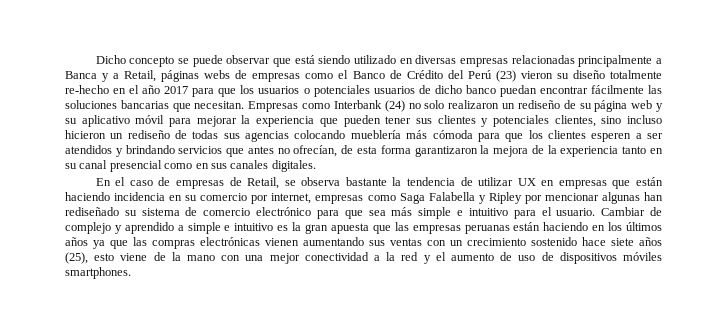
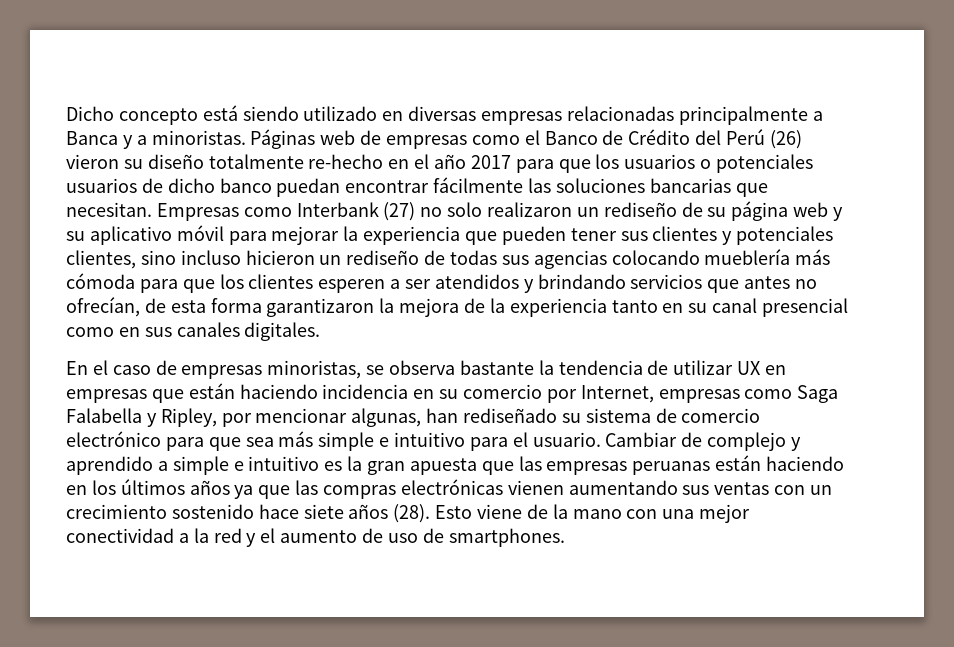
[178,55,292,67] se puede observar que -> (198, 116) none
[124,70,231,82] Retail, páginas webs -> [151,129,356,149] minoristas. Páginas web
[495,70,516,82] (23) -> [769,130,802,149] (26)
[384,100,405,112] (24) -> [383,202,416,221] (27)
[229,177,280,189] de Retail, -> [267,360,362,379] minoristas,
[271,193,312,204] internet, -> [580,385,654,403] Internet,
[488,192,522,204] Ripley -> [160,408,217,427] Ripley,
[601,192,640,204] algunas -> [351,408,422,427] algunas,
[65,252,115,264] (25), esto -> [393,504,473,523] (28). Esto
[559,252,662,264] dispositivos móviles -> (444, 535) none

